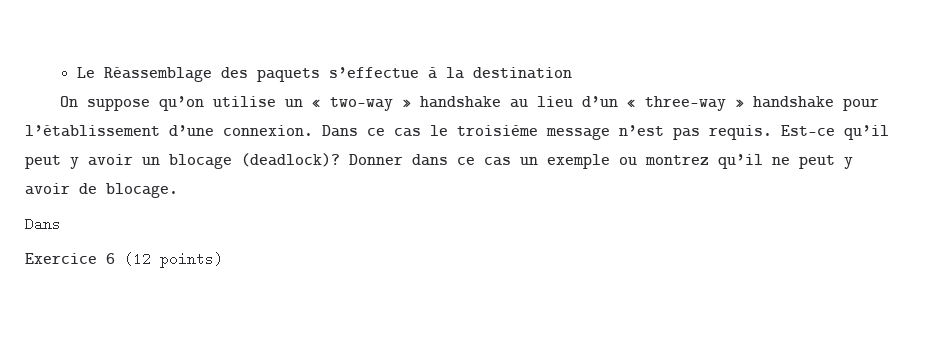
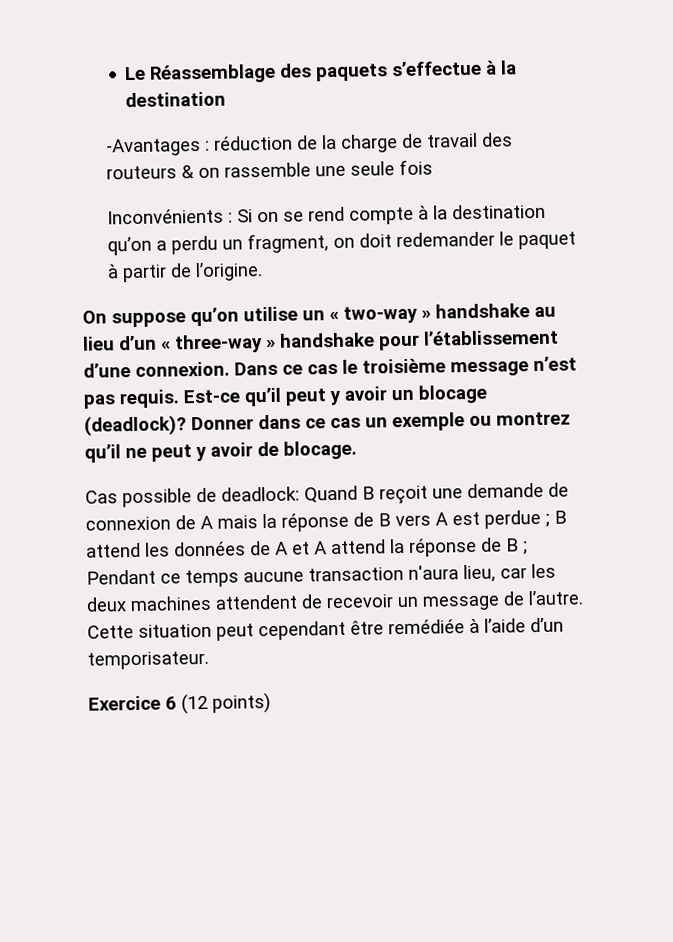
(573, 73) none -> [106,132,514,157] [106,159,434,180] [107,203,547,225] [107,231,577,256] [107,262,264,283] // -Avantages : réduction de la charge de travail des routeurs & on rassemble une seule fois // Inconvénients : Si on se rend compte à la destination qu’on a perdu un fragment, on doit redemander le paquet à partir de l’origine.
[25,217,61,231] Dans -> [85,482,569,508] [85,509,567,532] [86,537,528,558] [86,563,556,588] [86,590,584,612] [87,617,564,641] [87,650,209,670] Cas possible de deadlock: Quand B reçoit une demande de connexion de A mais la réponse de B vers A est perdue ; B attend les données de A et A attend la réponse de B ; Pendant ce temps aucune transaction n'aura lieu, car les deux machines attendent de recevoir un message de l’autre. Cette situation peut cependant être remédiée à l’aide d’un temporisateur.

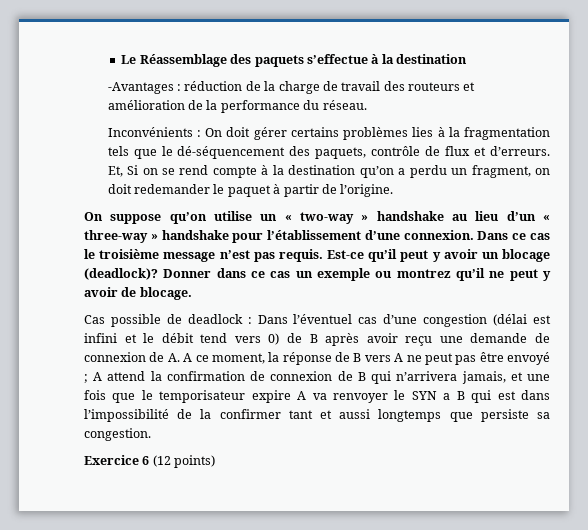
[181,159,434,179] [107,208,234,225] & on rassemble une seule fois // Inconvénients : -> [463,82,476,91] [107,100,367,113] [107,127,550,140] [107,146,550,159] [107,166,123,177] et amélioration de la performance du réseau. // Inconvénients : On doit gérer certains problèmes lies à la fragmentation tels que le dé-séquencement des paquets, contrôle de flux et d’erreurs. Et,
[221,485,428,505] deadlock: Quand B reçoit -> [187,314,552,327] [84,333,433,346] deadlock : Dans l’éventuel cas d’une congestion (délai est infini et le débit tend vers 0) de B après avoir reçu
[200,515,258,530] A mais -> [167,353,265,364] A. A ce moment,
[452,509,567,529] [86,537,528,558] [86,563,556,588] [86,590,584,612] [87,617,564,641] [87,650,209,670] est perdue ; B attend les données de A et A attend la réponse de B ; Pendant ce temps aucune transaction n'aura lieu, car les deux machines attendent de recevoir un message de l’autre. Cette situation peut cependant être remédiée à l’aide d’un temporisateur. -> [406,352,550,365] [84,371,550,384] [84,390,550,403] [84,409,550,422] [84,428,151,441] ne peut pas être envoyé ; A attend la confirmation de connexion de B qui n’arrivera jamais, et une fois que le temporisateur expire A va renvoyer le SYN a B qui est dans l’impossibilité de la confirmer tant et aussi longtemps que persiste sa congestion.

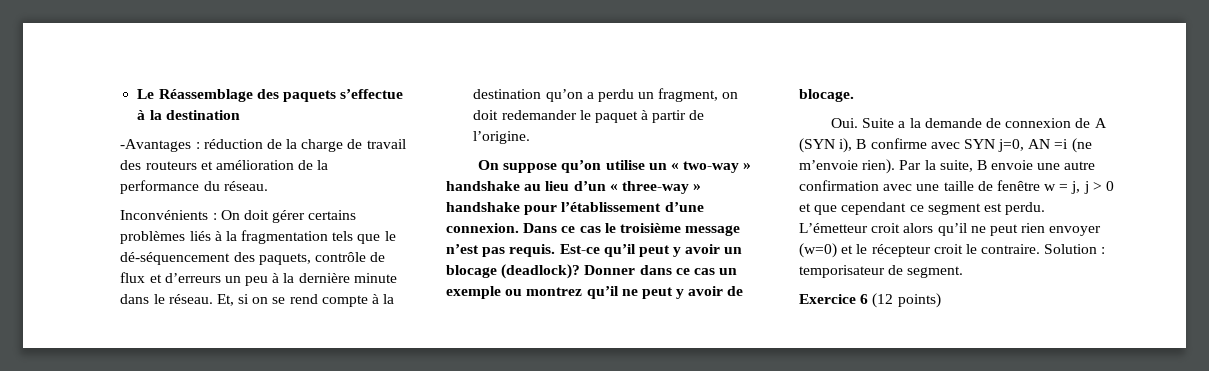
[412,127,434,137] lies -> [189,231,211,241] liés
[490,146,550,156] [107,165,139,177] d’erreurs. Et, Si -> [164,273,397,286] [120,294,250,306] d’erreurs un peu à la dernière minute dans le réseau. Et, si
[84,314,552,327] [84,333,550,346] [84,352,550,365] [84,371,550,384] [84,390,550,403] [84,409,550,422] [84,428,151,441] Cas possible de deadlock : Dans l’éventuel cas d’une congestion (délai est infini et le débit tend vers 0) de B après avoir reçu une demande de connexion de A. A ce moment, la réponse de B vers A ne peut pas être envoyé ; A attend la confirmation de connexion de B qui n’arrivera jamais, et une fois que le temporisateur expire A va renvoyer le SYN a B qui est dans l’impossibilité de la confirmer tant et aussi longtemps que persiste sa congestion. -> [831,118,1107,128] [799,138,1092,153] [799,159,1096,174] [799,180,1115,194] [799,202,1046,215] [799,223,1102,236] [799,243,1106,258] [799,265,964,278] Oui. Suite a la demande de connexion de A (SYN i), B confirme avec SYN j=0, AN =i (ne m’envoie rien). Par la suite, B envoie une autre confirmation avec une taille de fenêtre w = j, j > 0 et que cependant ce segment est perdu. L’émetteur croit alors qu’il ne peut rien envoyer (w=0) et le récepteur croit le contraire. Solution : temporisateur de segment.

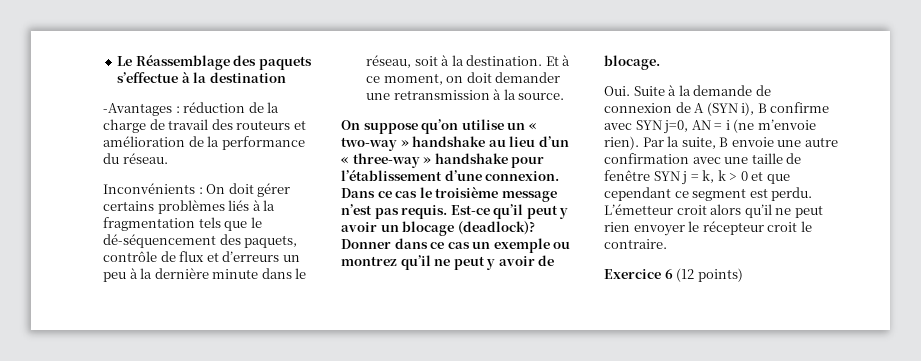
[168,294,395,307] [473,88,739,102] [473,110,705,123] [473,131,531,144] réseau. Et, si on se rend compte à la destination qu’on a perdu un fragment, on doit redemander le paquet à partir de l’origine. -> [366,55,571,68] [366,72,561,85] [366,89,565,100] réseau, soit à la destination. Et à ce moment, on doit demander une retransmission à la source.
[898,121,906,128] a -> [668,85,677,96] à
[1054,139,1069,149] =i -> [714,120,730,130] = i
[1044,181,1089,194] w = j, j -> [653,170,726,185] SYN j = k, k
[799,243,854,258] (w=0) et -> (685, 230) none
[1044,244,1106,254] [799,265,964,278] Solution : temporisateur de segment. -> (667, 244) none

